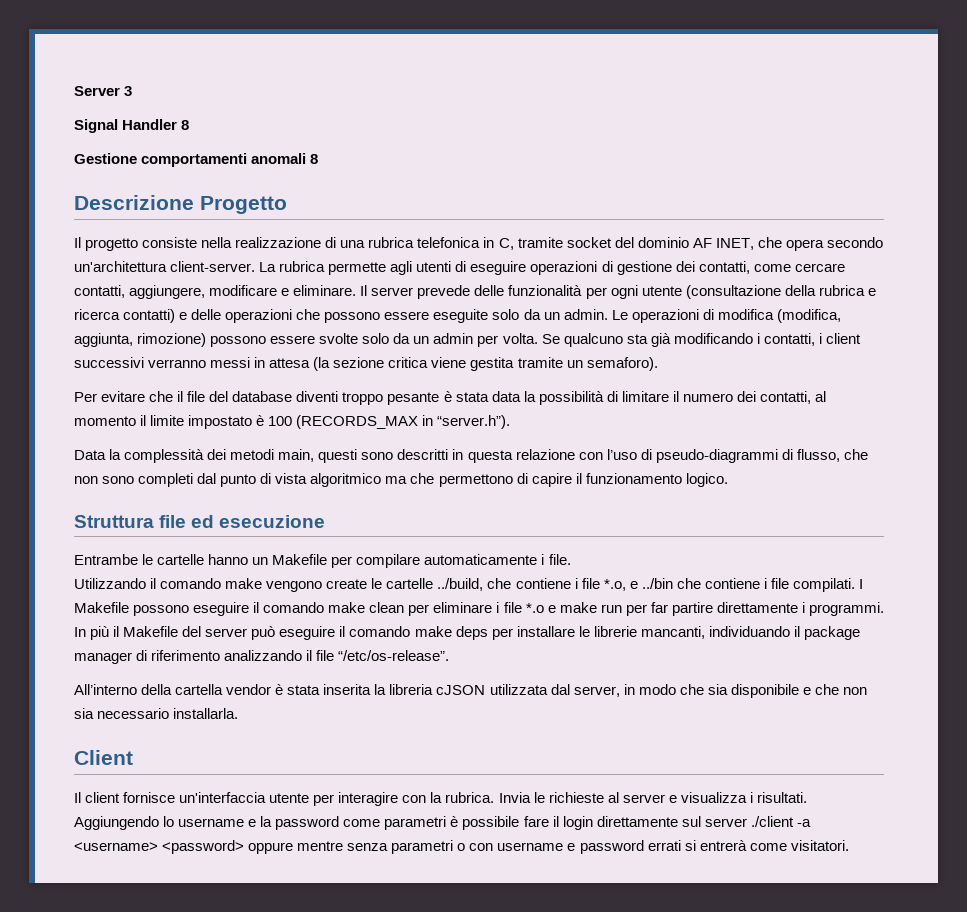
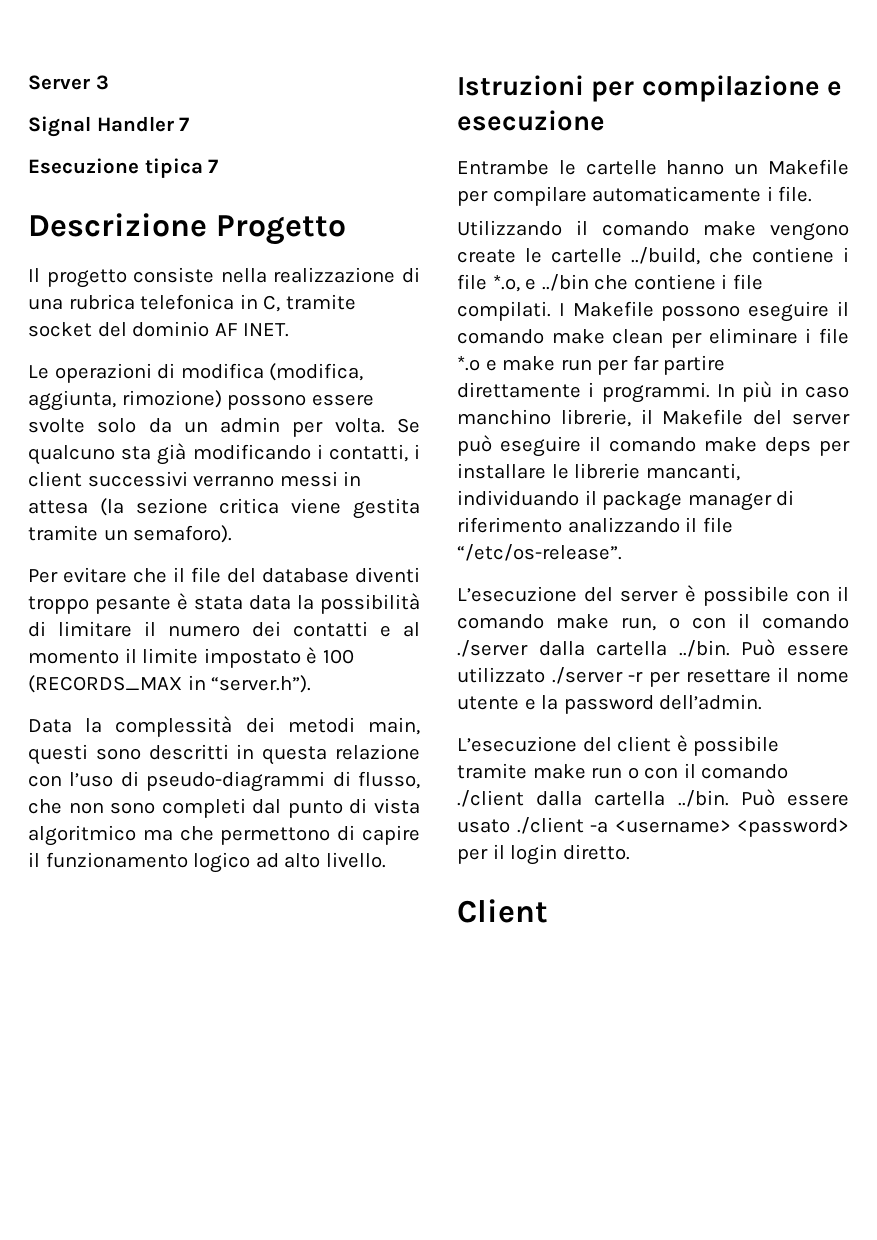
[181,120,190,130] [74,153,319,167] 8 // Gestione comportamenti anomali 8 -> [179,117,190,131] [28,158,219,178] 7 // Esecuzione tipica 7
[715,237,883,251] [74,261,845,275] [74,285,876,299] [74,309,608,323] INET, che opera secondo un'architettura client-server. La rubrica permette agli utenti di eseguire operazioni di gestione dei contatti, come cercare contatti, aggiungere, modificare e eliminare. Il server prevede delle funzionalità per ogni utente (consultazione della rubrica e ricerca contatti) e delle operazioni che possono essere eseguite solo da un admin. -> [243,323,290,337] INET. //
[759,391,811,404] contatti, -> [293,621,391,637] contatti e
[685,473,728,487] [74,515,215,528] logico. // Struttura file ed -> [193,852,386,873] [457,75,843,102] logico ad alto livello. // Istruzioni per compilazione e
(110, 633) none -> [779,382,849,398] [457,409,631,427] in caso manchino librerie,
[74,684,867,698] [74,708,239,719] [74,750,133,765] [74,792,807,806] [74,816,811,830] [74,840,849,854] All’interno della cartella vendor è stata inserita la libreria cJSON utilizzata dal server, in modo che sia disponibile e che non sia necessario installarla. // Client // Il client fornisce un'interfaccia utente per interagire con la rubrica. Invia le richieste al server e visualizza i risultati. Aggiungendo lo username e la password come parametri è possibile fare il login direttamente sul server ./client -a <username> <password> oppure mentre senza parametri o con username e password errati si entrerà come visitatori. -> [457,585,849,606] [457,613,850,631] [457,639,849,657] [457,667,849,687] [457,694,763,714] [457,735,780,756] [457,763,789,779] [457,789,849,807] [457,817,849,837] [457,844,630,865] [457,899,548,923] L’esecuzione del server è possibile con il comando make run, o con il comando ./server dalla cartella ../bin. Può essere utilizzato ./server -r per resettare il nome utente e la password dell’admin. // L’esecuzione del client è possibile tramite make run o con il comando ./client dalla cartella ../bin. Può essere usato ./client -a <username> <password> per il login diretto. // Client

